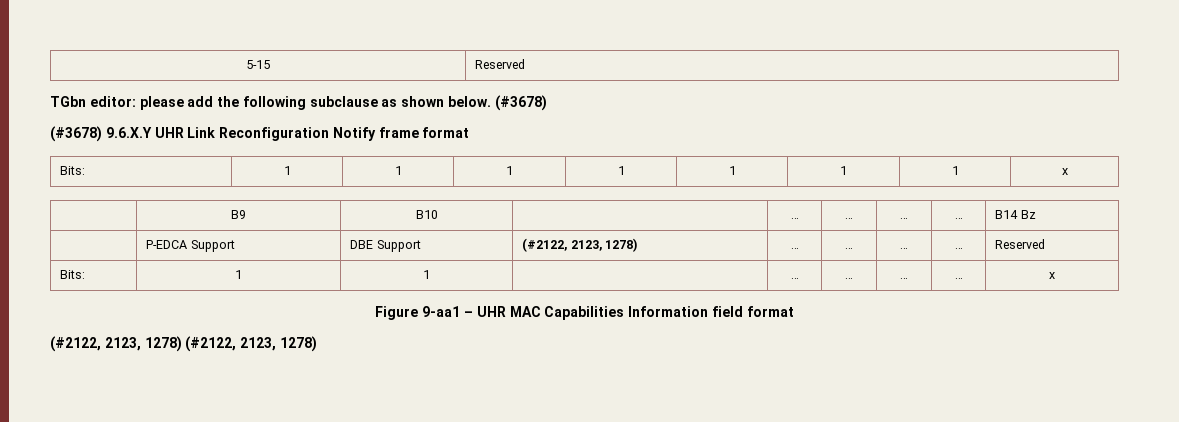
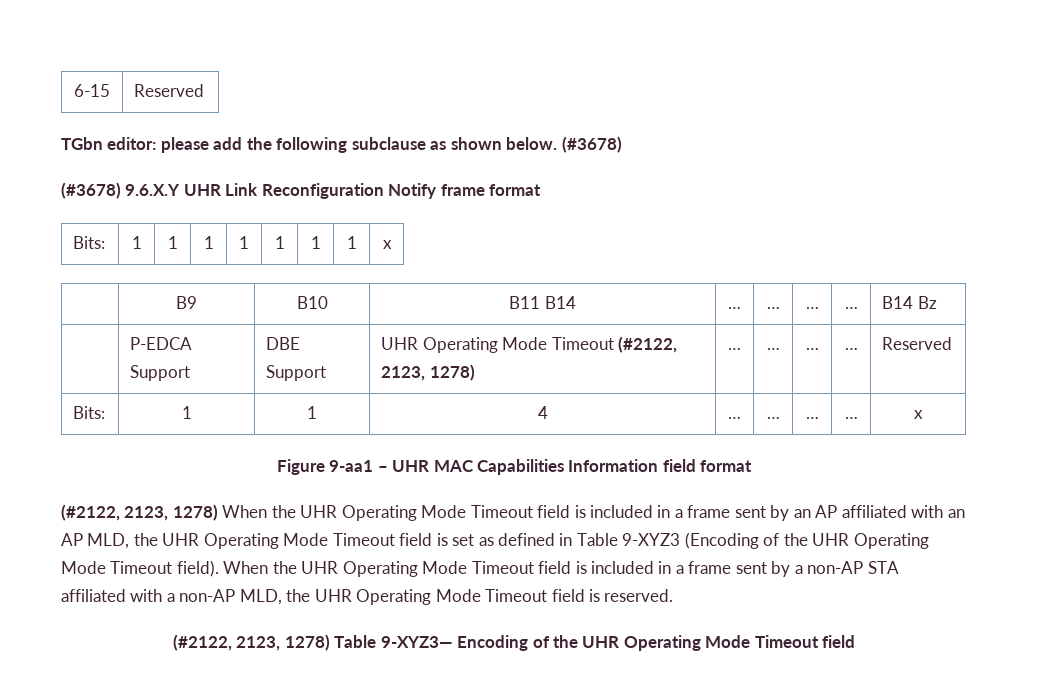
[246,60,270,69] 5-15 -> [74,84,110,97] 6-15
(438, 214) none -> [509,296,576,309] B11 B14
(421, 246) none -> [381,337,614,353] UHR Operating Mode Timeout
(430, 274) none -> [537,406,548,419] 4
[185,336,317,352] (#2122, 2123, 1278) -> [222,505,965,521] [61,532,929,549] [61,560,899,577] [61,589,674,605] [172,634,856,651] When the UHR Operating Mode Timeout field is included in a frame sent by an AP affiliated with an AP MLD, the UHR Operating Mode Timeout field is set as defined in Table 9-XYZ3 (Encoding of the UHR Operating Mode Timeout field). When the UHR Operating Mode Timeout field is included in a frame sent by a non-AP STA affiliated with a non-AP MLD, the UHR Operating Mode Timeout field is reserved. // (#2122, 2123, 1278) Table 9-XYZ3— Encoding of the UHR Operating Mode Timeout field

